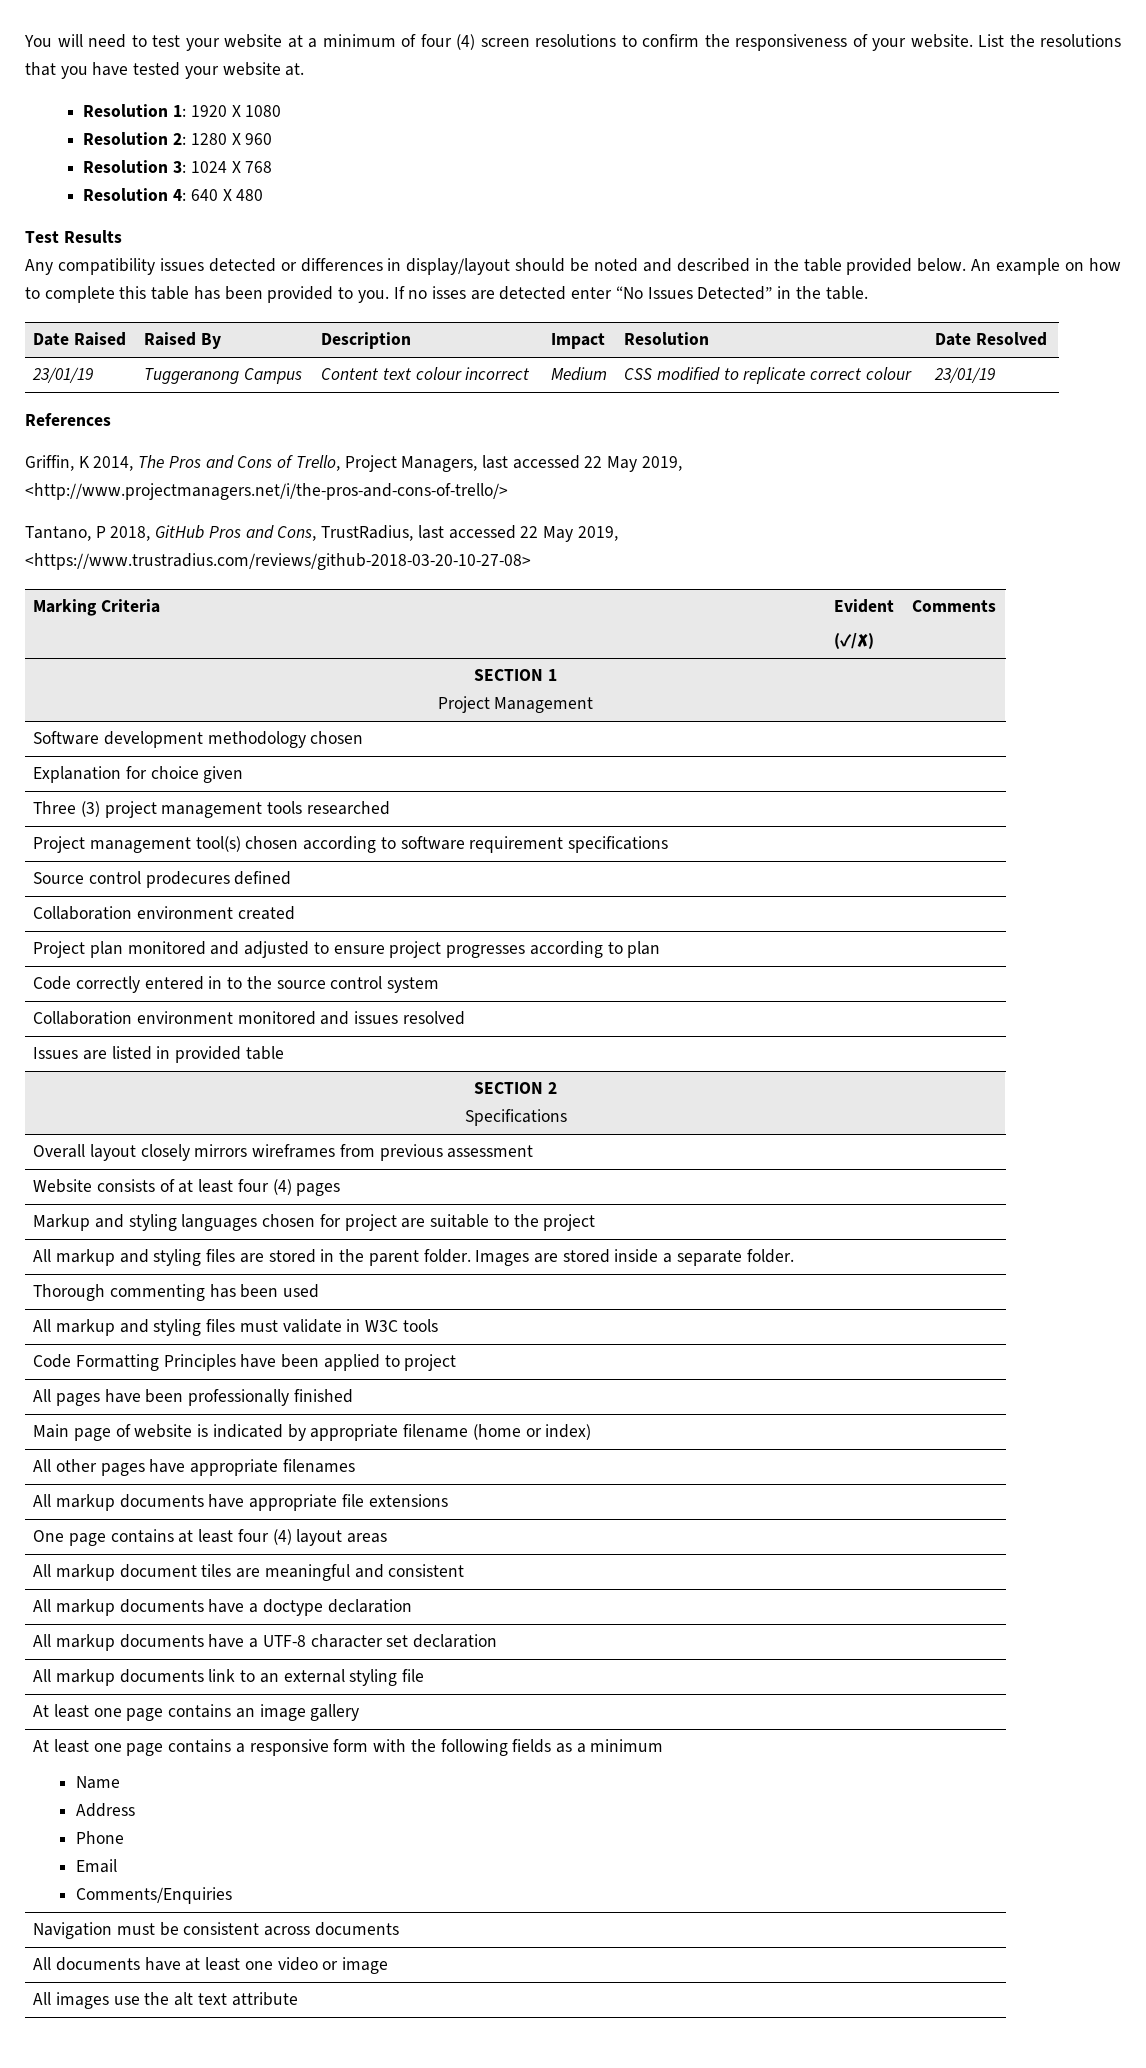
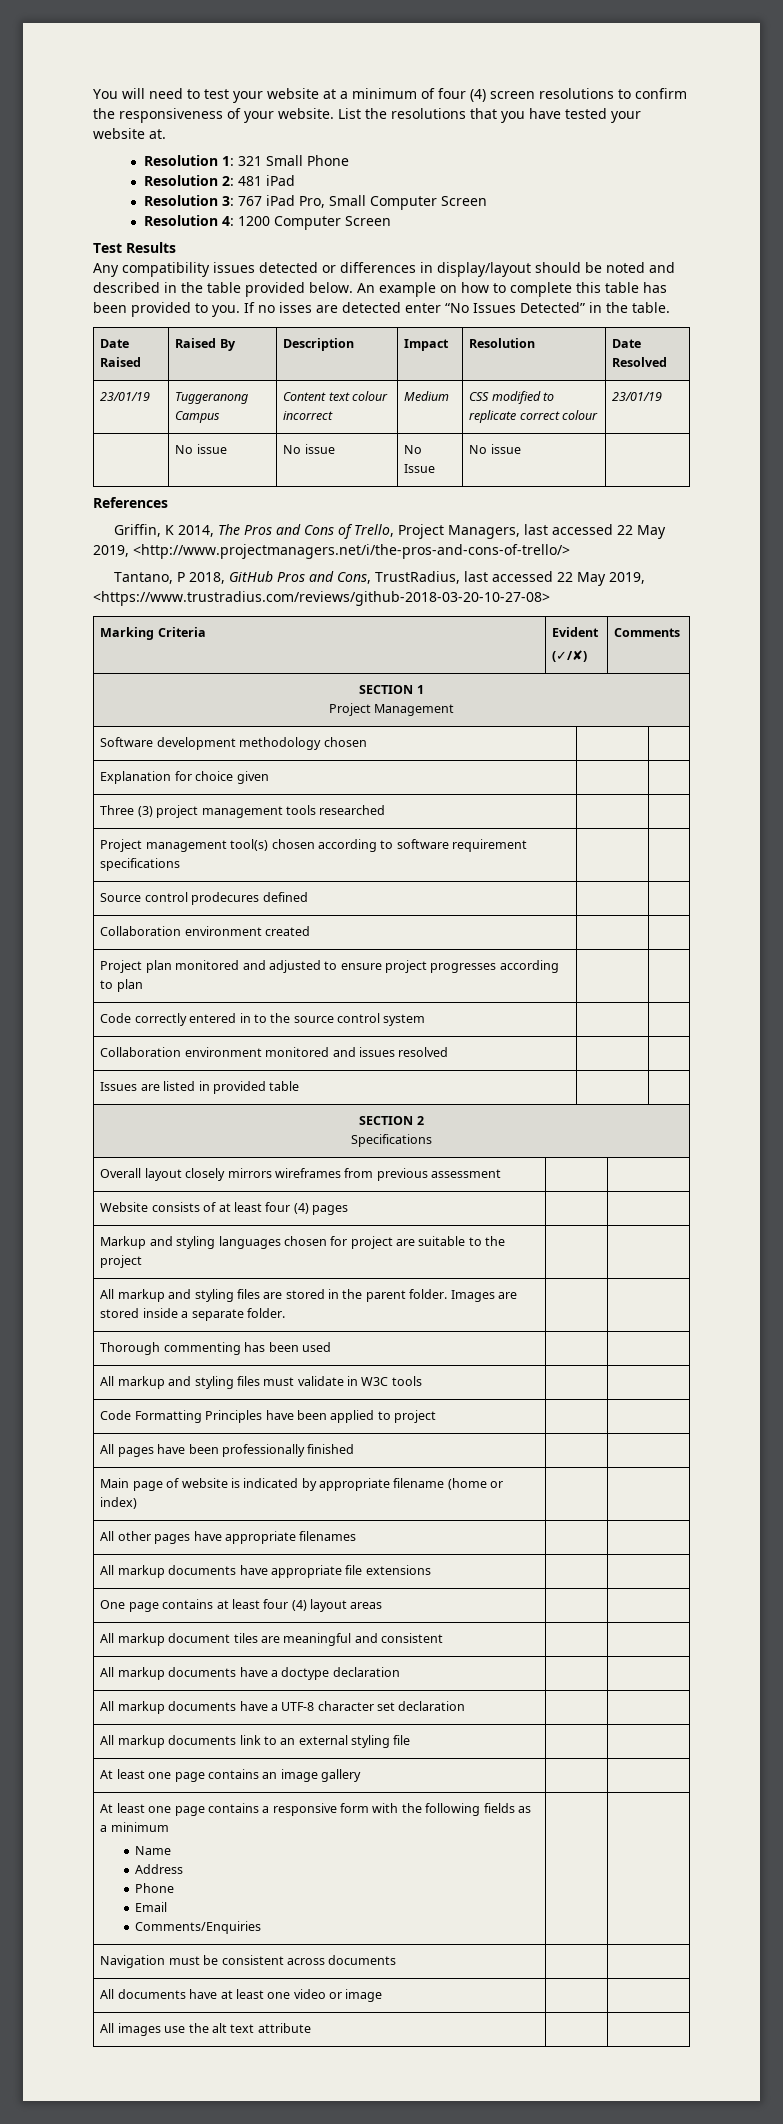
[190,105,282,117] 1920 X 1080 -> [237,155,349,166] 321 Small Phone
[190,133,273,145] 1280 X 960 -> [237,175,295,186] 481 iPad
[190,161,273,173] 1024 X 768 -> [237,195,487,210] 767 iPad Pro, Small Computer Screen
[190,189,264,201] 640 X 480 -> [237,216,391,230] 1200 Computer Screen
(996, 375) none -> [175,444,227,454] [283,444,335,454] [404,445,423,454] [404,464,436,473] [469,444,521,454] // | No issue | No issue | No Issue | No issue |

